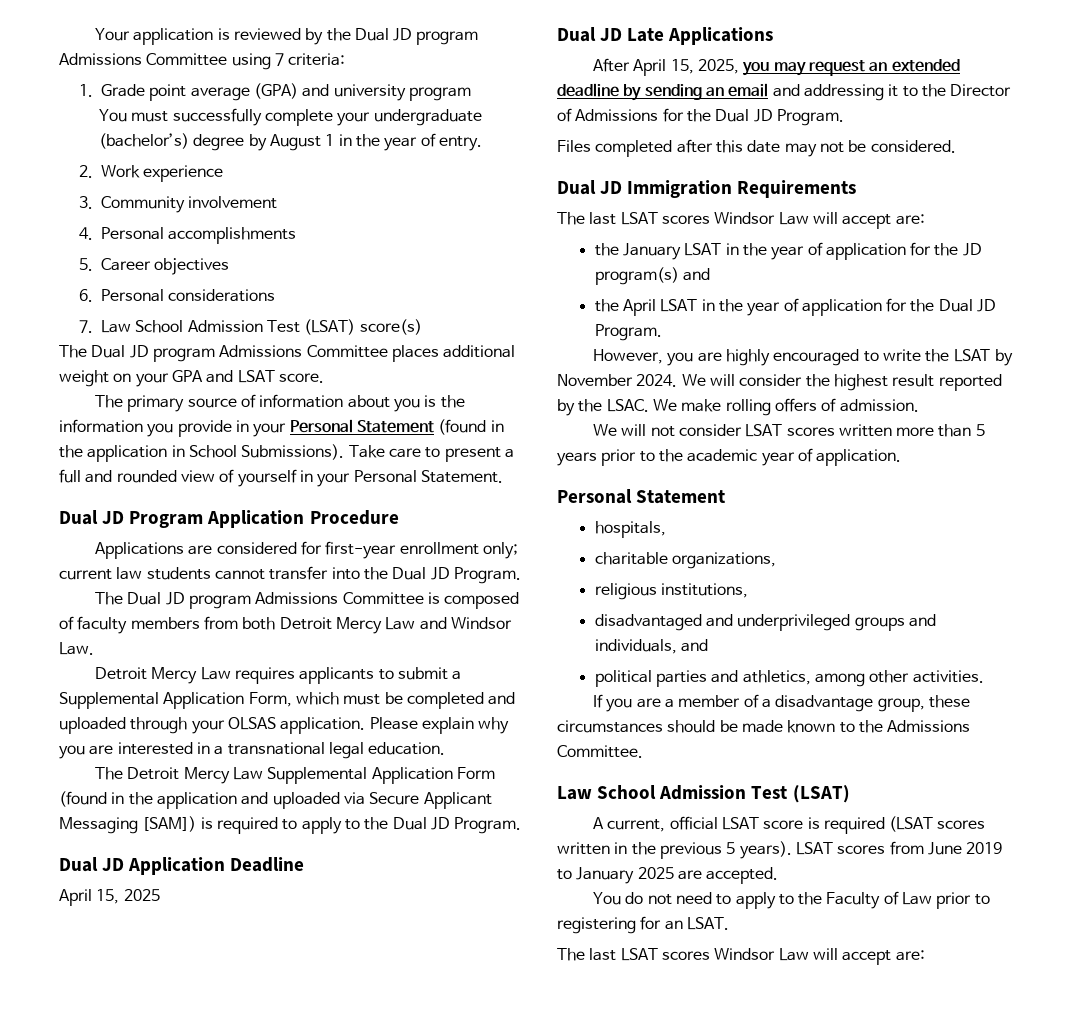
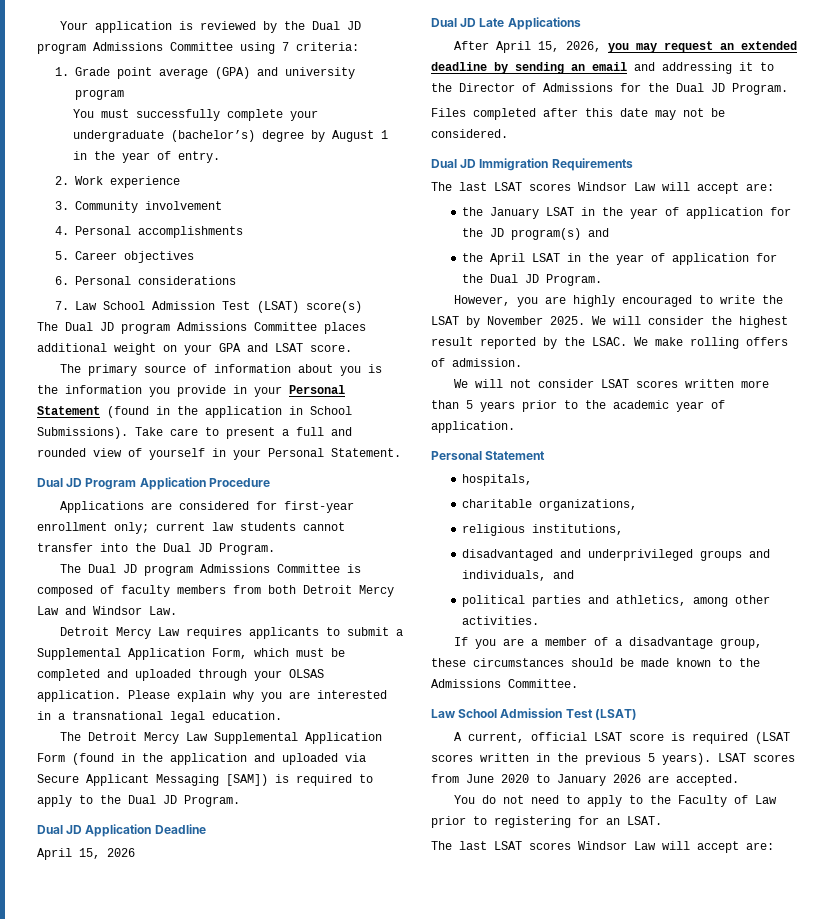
[123,889,160,901] 2025 -> [107,848,135,857] 2026
[697,59,739,74] 2025, -> [566,41,602,52] 2026,
[636,374,678,387] 2024. -> [550,316,585,325] 2025.
[966,842,1003,854] 2019 -> [501,774,529,783] 2020
[637,867,674,879] 2025 -> [613,774,641,783] 2026

